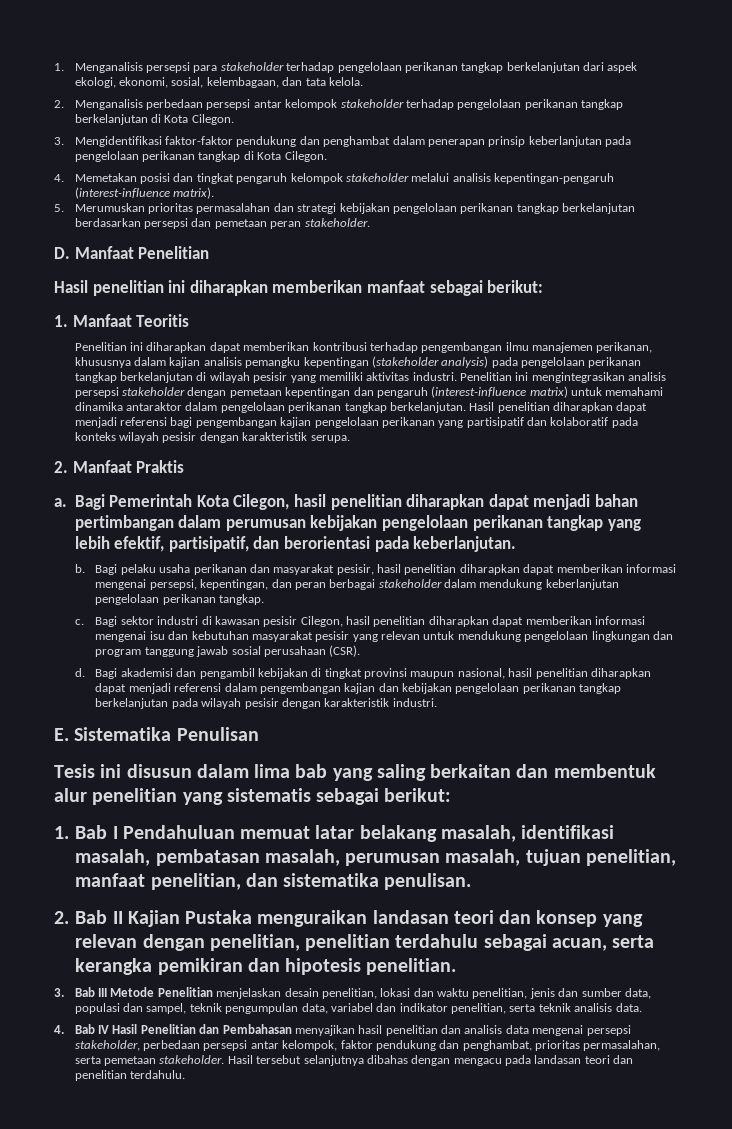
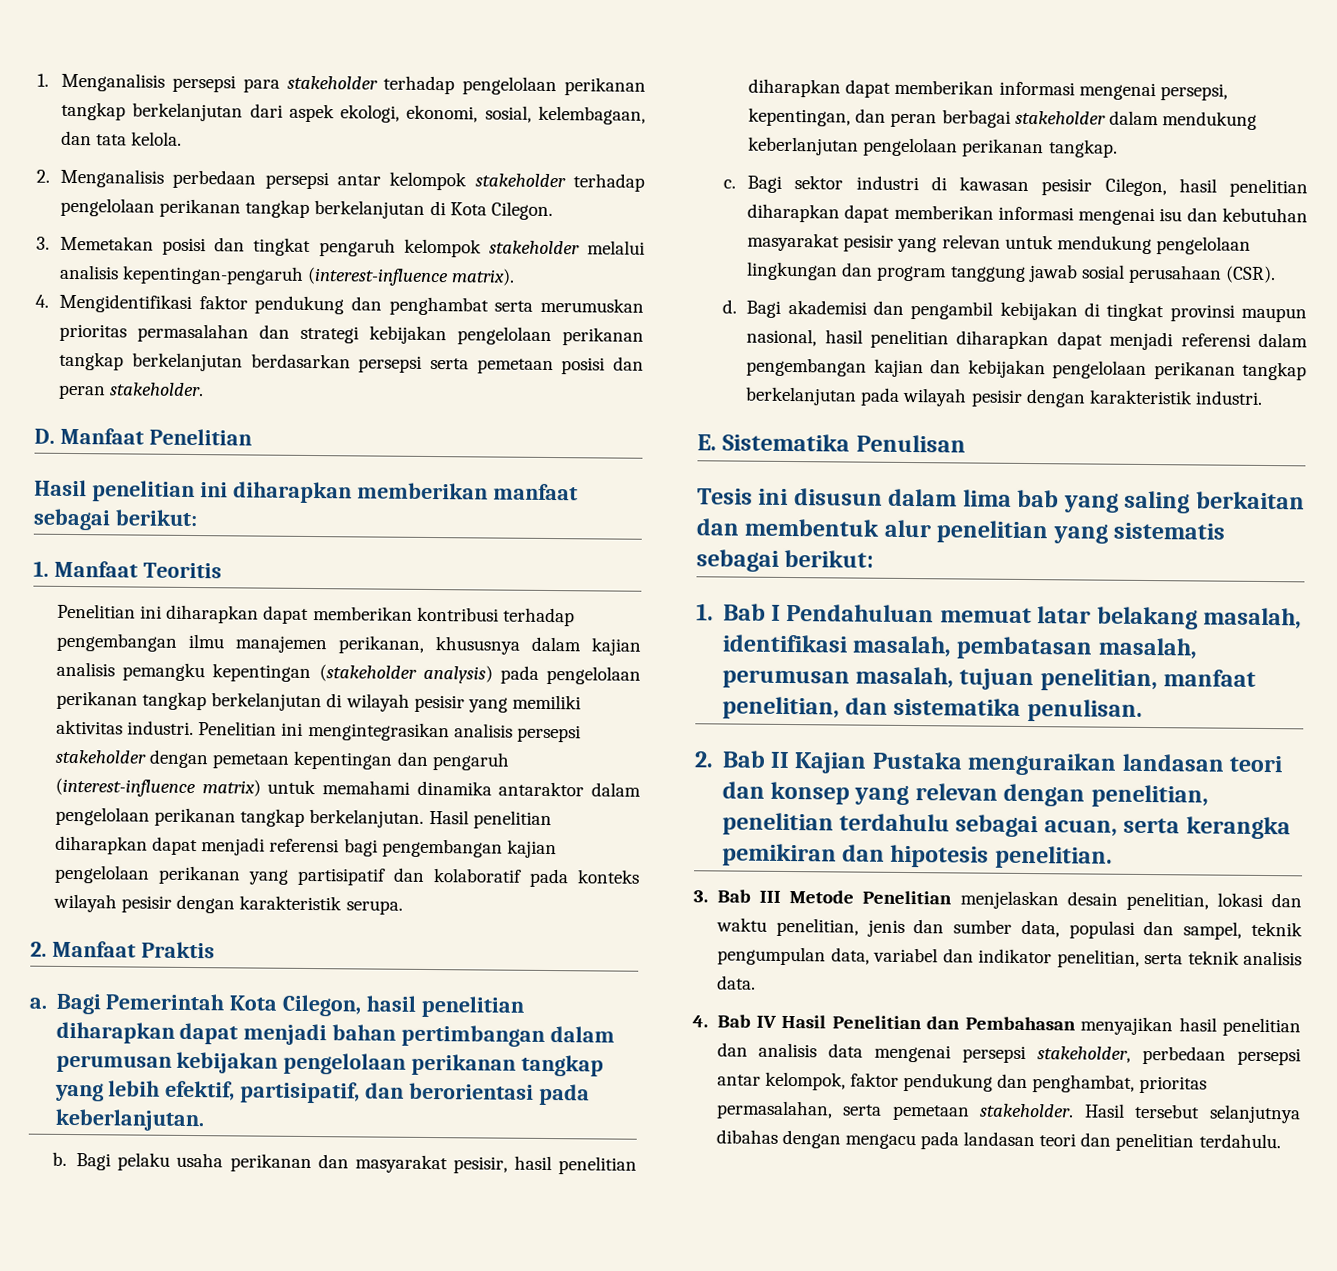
[74,136,632,147] [74,151,327,162] [54,174,64,182] Mengidentifikasi faktor-faktor pendukung dan penghambat dalam penerapan prinsip keberlanjutan pada pengelolaan perikanan tangkap di Kota Cilegon. // 4. -> (50, 243) none
[54,203,145,212] 5. Merumuskan -> [35,293,645,316] 4. Mengidentifikasi faktor pendukung dan penghambat serta merumuskan
[191,218,267,229] dan pemetaan -> [429,356,645,375] serta pemetaan posisi dan

